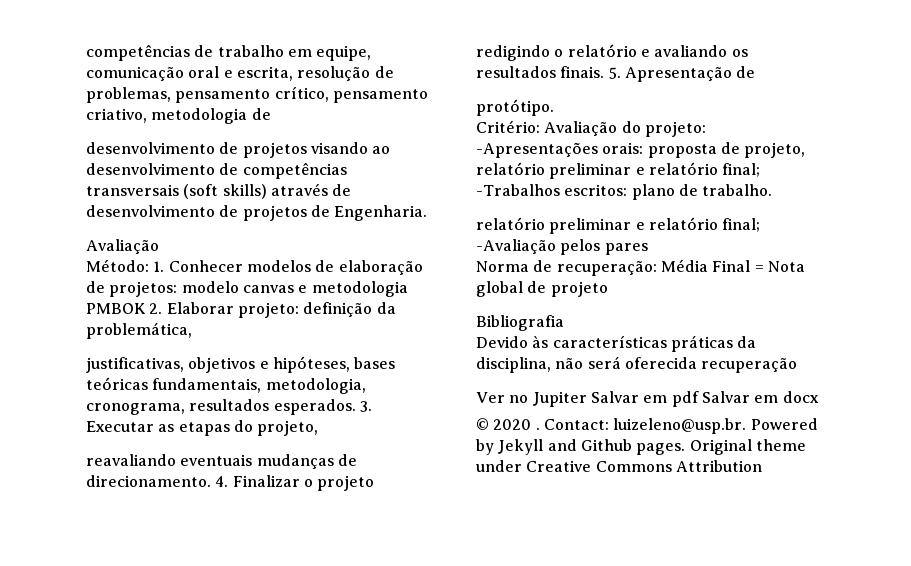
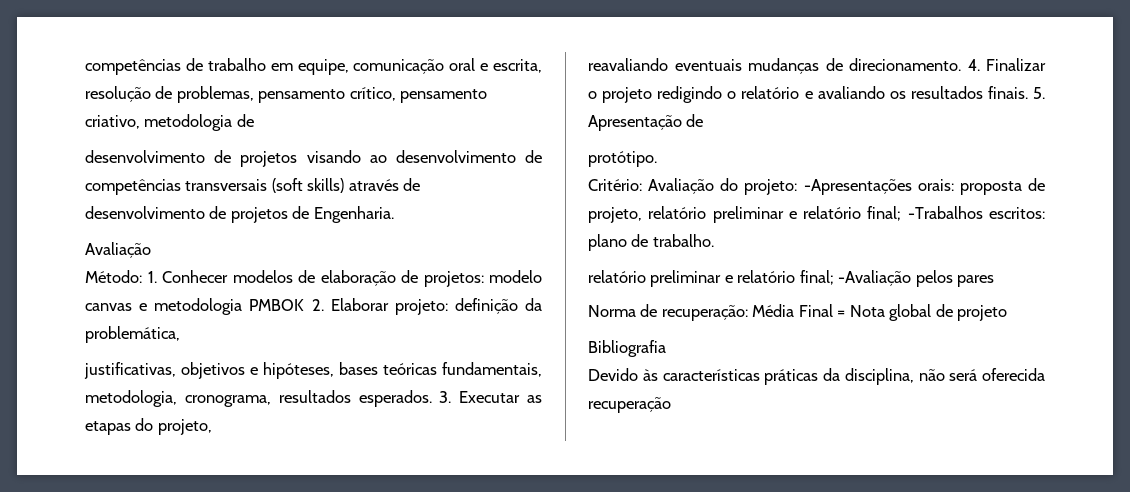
[476,391,819,407] [476,418,818,434] [476,439,806,455] [476,460,762,472] // Ver no Jupiter Salvar em pdf Salvar em docx // © 2020 . Contact: luizeleno@usp.br. Powered by Jekyll and Github pages. Original theme under Creative Commons Attribution -> (671, 405) none

